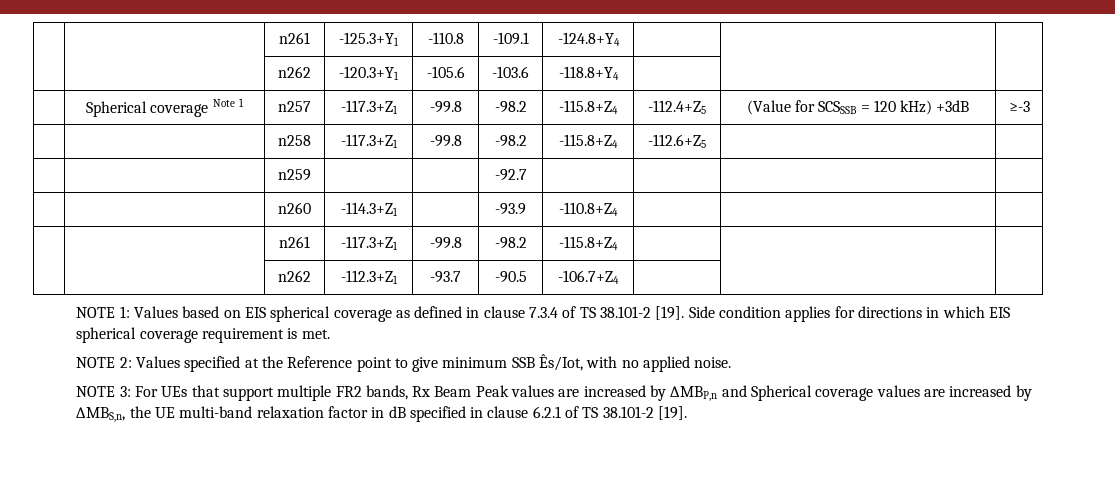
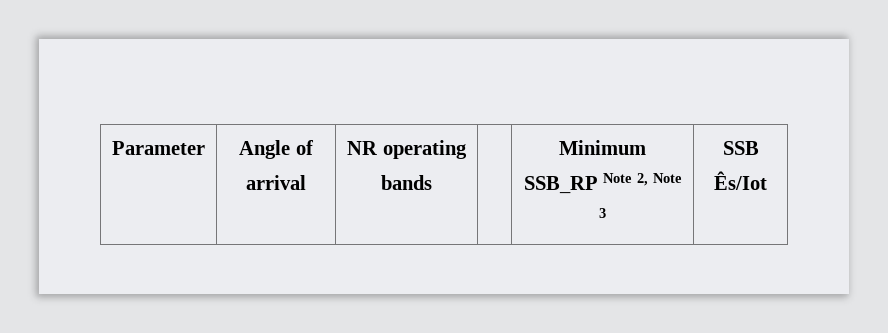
[279,32,310,44] [339,32,399,46] [427,32,464,44] [492,32,529,45] [557,32,620,46] [278,66,311,78] [339,66,399,80] [426,66,465,78] [492,66,529,78] [558,66,619,80] [86,98,244,117] [278,101,311,112] [340,100,398,114] [429,101,462,113] [494,101,527,113] [559,100,618,114] [648,100,706,114] [746,100,970,115] [1008,101,1030,112] [278,135,311,146] [340,134,398,148] [429,135,462,147] [494,135,527,147] [559,134,618,148] [648,134,706,148] [278,169,311,181] [494,169,527,181] [278,202,311,214] [340,202,398,216] [495,203,526,215] [559,202,618,216] [279,236,310,248] [340,236,398,250] [429,237,462,249] [494,237,527,249] [559,236,618,250] [278,270,311,282] [340,270,398,284] [430,271,461,283] [494,271,527,283] [558,270,619,284] [76,306,1010,322] [76,327,330,343] [76,354,732,372] [76,385,1032,401] [76,406,688,422] | | n261 | -125.3+Y1 | -110.8 | -109.1 | -124.8+Y4 | | | // | | n262 | -120.3+Y1 | -105.6 | -103.6 | -118.8+Y4 | | | // | Spherical coverage Note 1 | n257 | -117.3+Z1 | -99.8 | -98.2 | -115.8+Z4 | -112.4+Z5 | (Value for SCSSSB = 120 kHz) +3dB | ≥-3 // | | n258 | -117.3+Z1 | -99.8 | -98.2 | -115.8+Z4 | -112.6+Z5 | | // | | n259 | | | -92.7 | | | | // | | n260 | -114.3+Z1 | | -93.9 | -110.8+Z4 | | | // | | n261 | -117.3+Z1 | -99.8 | -98.2 | -115.8+Z4 | | | // | | n262 | -112.3+Z1 | -93.7 | -90.5 | -106.7+Z4 | | | // NOTE 1: Values based on EIS spherical coverage as defined in clause 7.3.4 of TS 38.101-2 [19]. Side condition applies for directions in which EIS spherical coverage requirement is met. // NOTE 2: Values specified at the Reference point to give minimum SSB Ês/Iot, with no applied noise. // NOTE 3: For UEs that support multiple FR2 bands, Rx Beam Peak values are increased by ∆MBP,n and Spherical coverage values are increased by ∆MBS,n, the UE multi-band relaxation factor in dB specified in clause 6.2.1 of TS 38.101-2 [19]. -> [112,141,205,155] [239,140,314,159] [246,175,306,190] [347,140,467,159] [381,175,432,190] [559,140,646,155] [523,173,683,194] [599,208,606,218] [722,141,759,155] [714,171,767,190] Parameter | Angle of arrival | NR operating bands | | Minimum SSB_RP Note 2, Note 3 | SSB Ês/Iot

